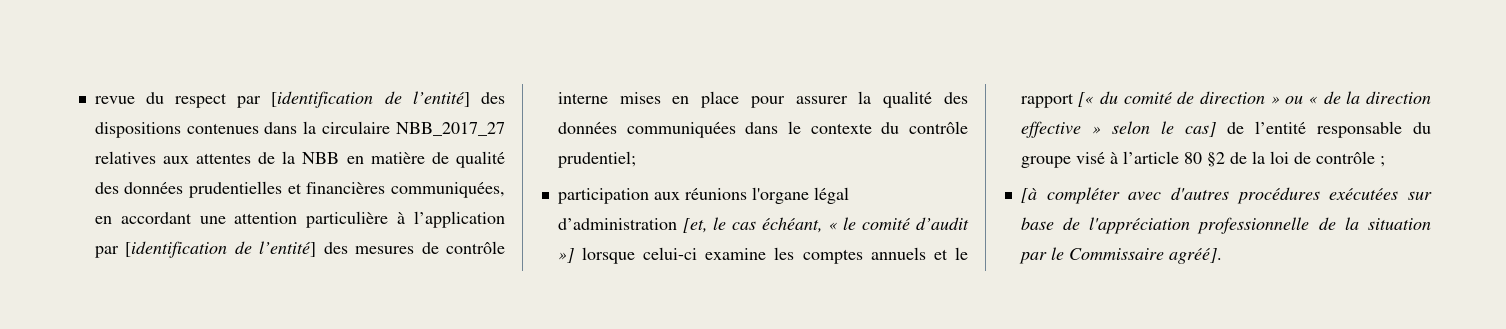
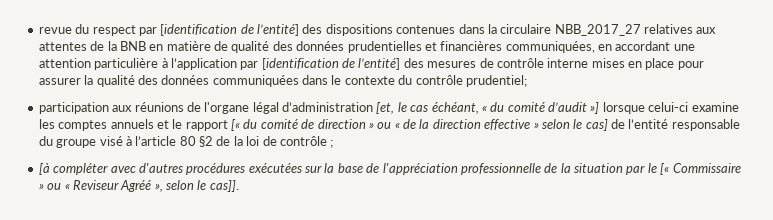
[302,152,340,164] NBB -> [119,41,146,51] BNB
(747, 194) none -> [186,102,201,112] de
[843,217,857,230] le -> [490,102,505,112] du
(1432, 195) none -> [324,163,335,173] la
[1068,248,1222,264] Commissaire agréé]. -> [660,163,741,175] [38,180,239,192] [« Commissaire » ou « Reviseur Agréé », selon le cas]].

